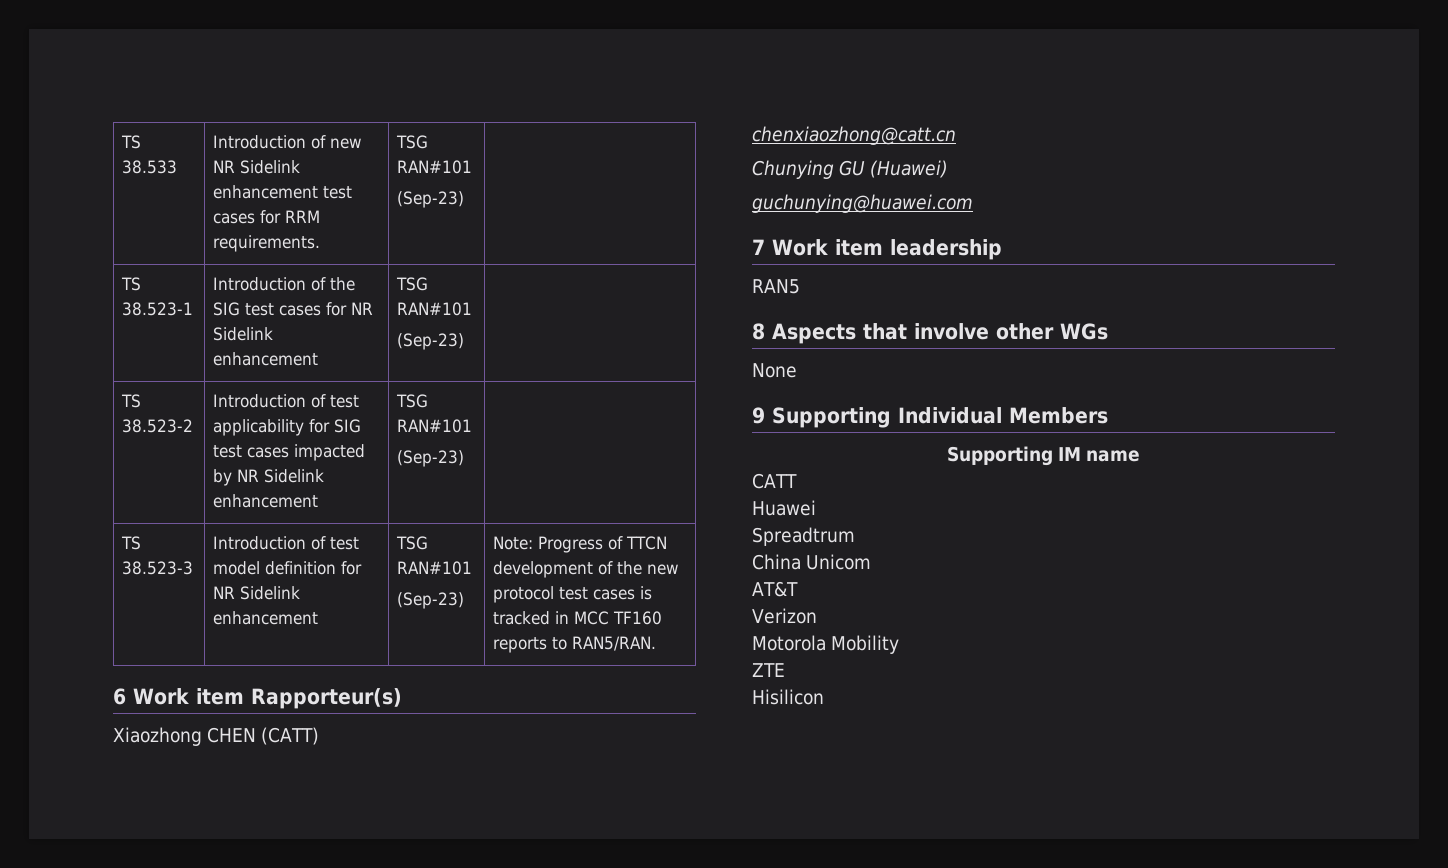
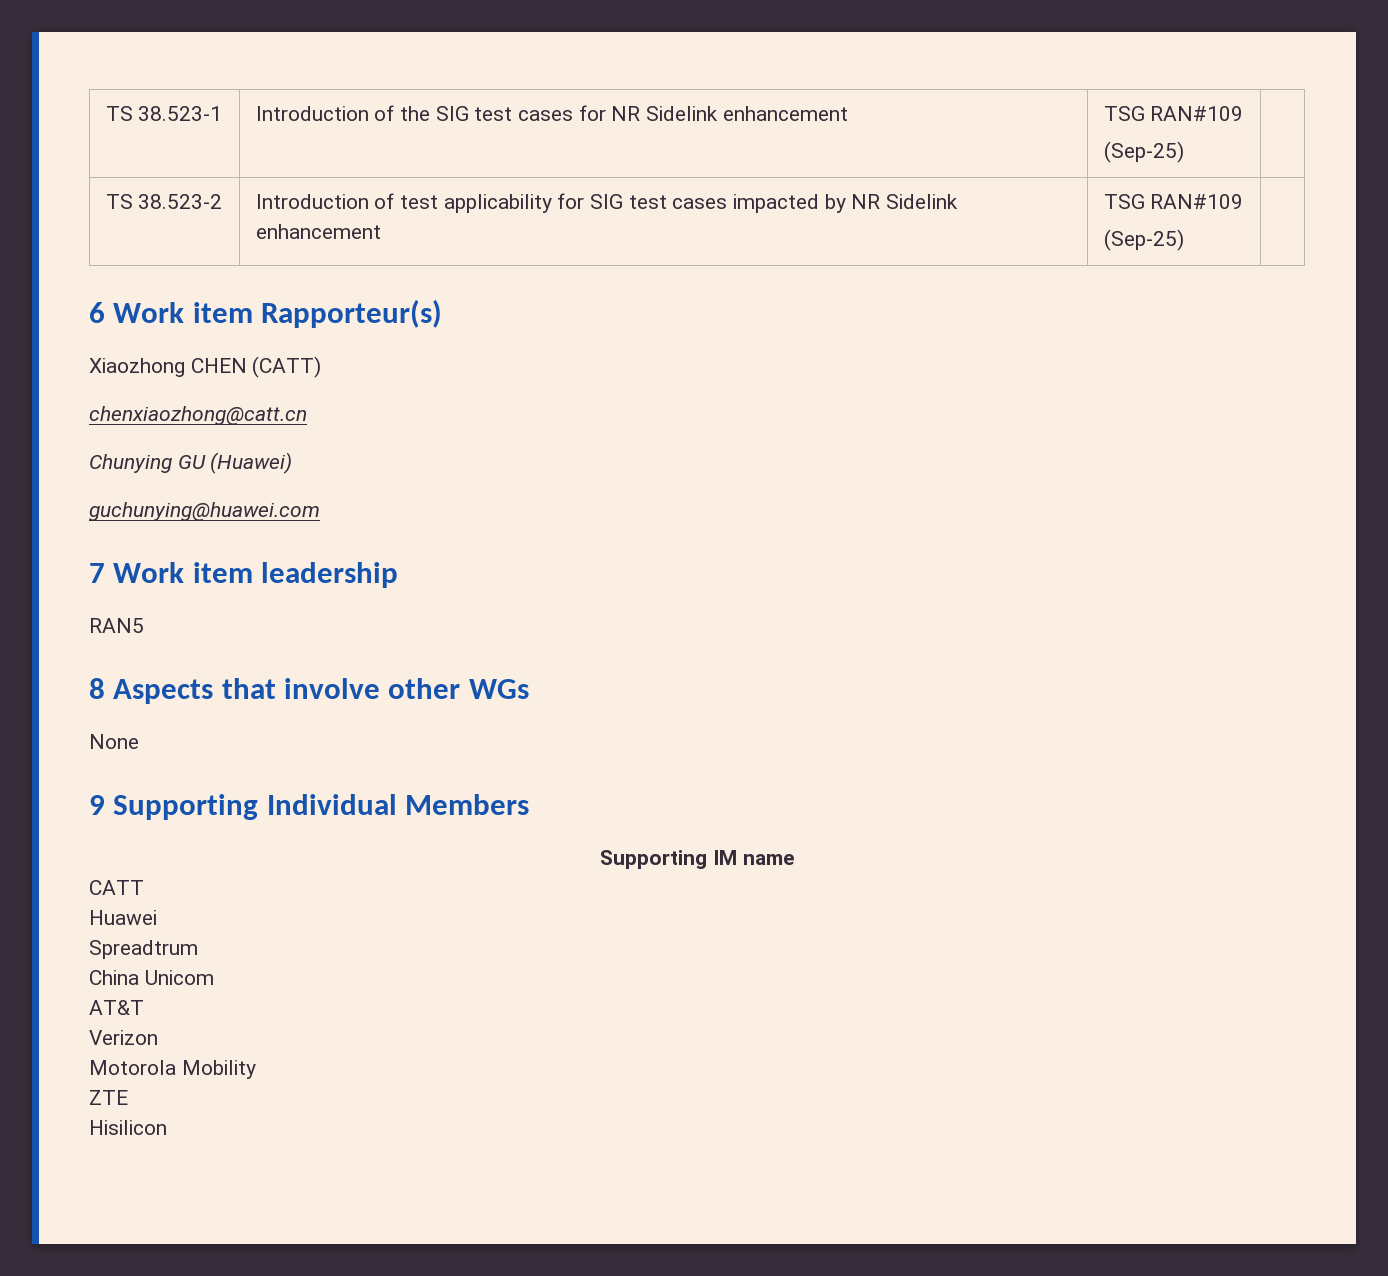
[121,135,142,149] [122,160,178,174] [213,135,363,149] [213,160,301,174] [213,185,353,199] [213,210,321,224] [213,235,321,252] [396,135,429,149] [397,160,473,174] [397,191,465,208] [121,277,142,291] TS 38.533 | Introduction of new NR Sidelink enhancement test cases for RRM requirements. | TSG RAN#101 // (Sep-23) | // TS -> [105,106,133,121] TS
[397,302,473,316] [397,333,465,350] RAN#101 // (Sep-23) -> [1150,106,1244,121] [1103,141,1184,163] RAN#109 // (Sep-25)
[397,419,473,433] [397,450,465,467] [121,536,142,550] [122,561,194,575] [213,536,360,550] [213,561,363,575] [213,586,301,600] [213,611,319,625] [396,536,429,550] [397,561,473,575] [397,592,465,609] [493,536,668,553] [493,561,680,578] [493,586,653,603] [493,611,663,625] [493,636,657,653] RAN#101 // (Sep-23) | // TS 38.523-3 | Introduction of test model definition for NR Sidelink enhancement | TSG RAN#101 // (Sep-23) | Note: Progress of TTCN development of the new protocol test cases is tracked in MCC TF160 reports to RAN5/RAN. -> [1150,194,1244,209] [1103,229,1184,251] RAN#109 // (Sep-25) |

